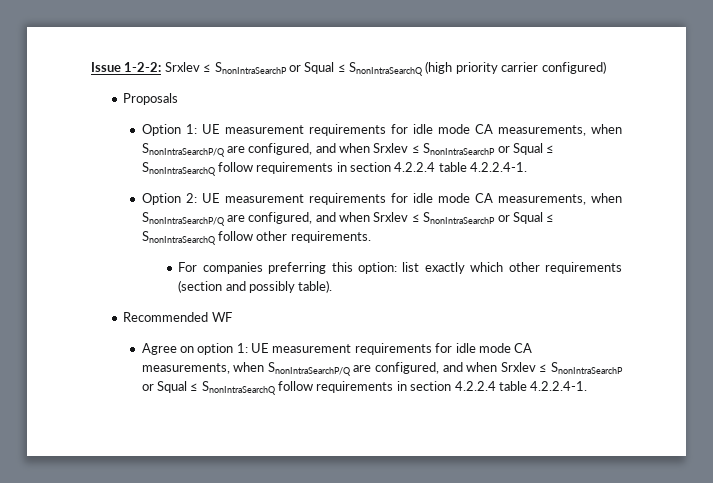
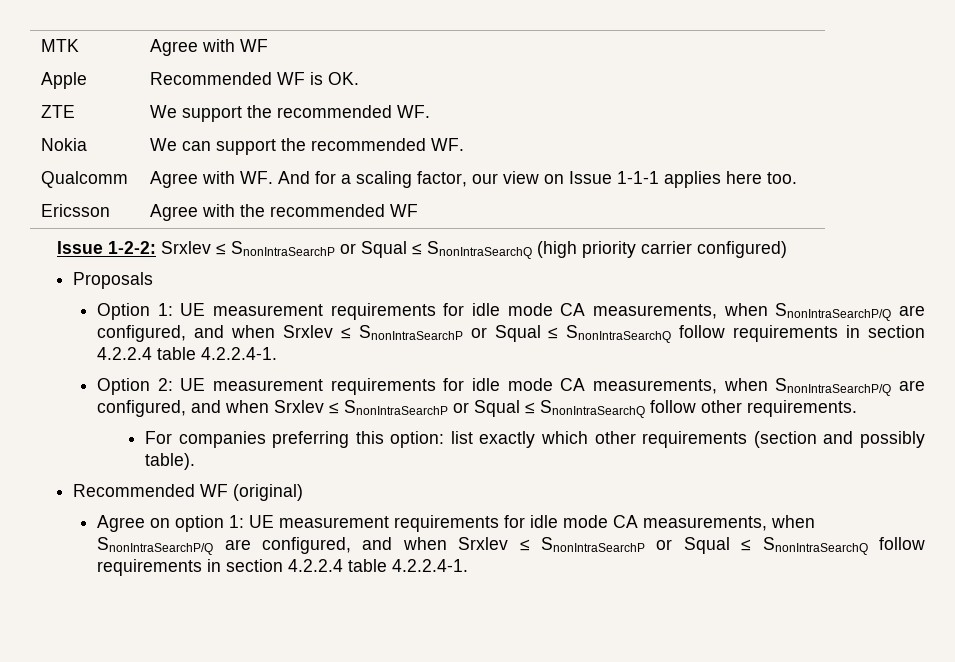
(91, 67) none -> [40,39,79,52] [149,39,268,56] [40,72,87,89] [149,72,359,85] [40,105,75,118] [149,105,430,122] [40,138,87,151] [149,138,464,155] [40,171,128,188] [149,171,797,188] [40,204,110,217] [149,204,418,221] MTK | Agree with WF // Apple | Recommended WF is OK. // ZTE | We support the recommended WF. // Nokia | We can support the recommended WF. // Qualcomm | Agree with WF. And for a scaling factor, our view on Issue 1-1-1 applies here too. // Ericsson | Agree with the recommended WF //
(232, 317) none -> [233,484,304,501] (original)

